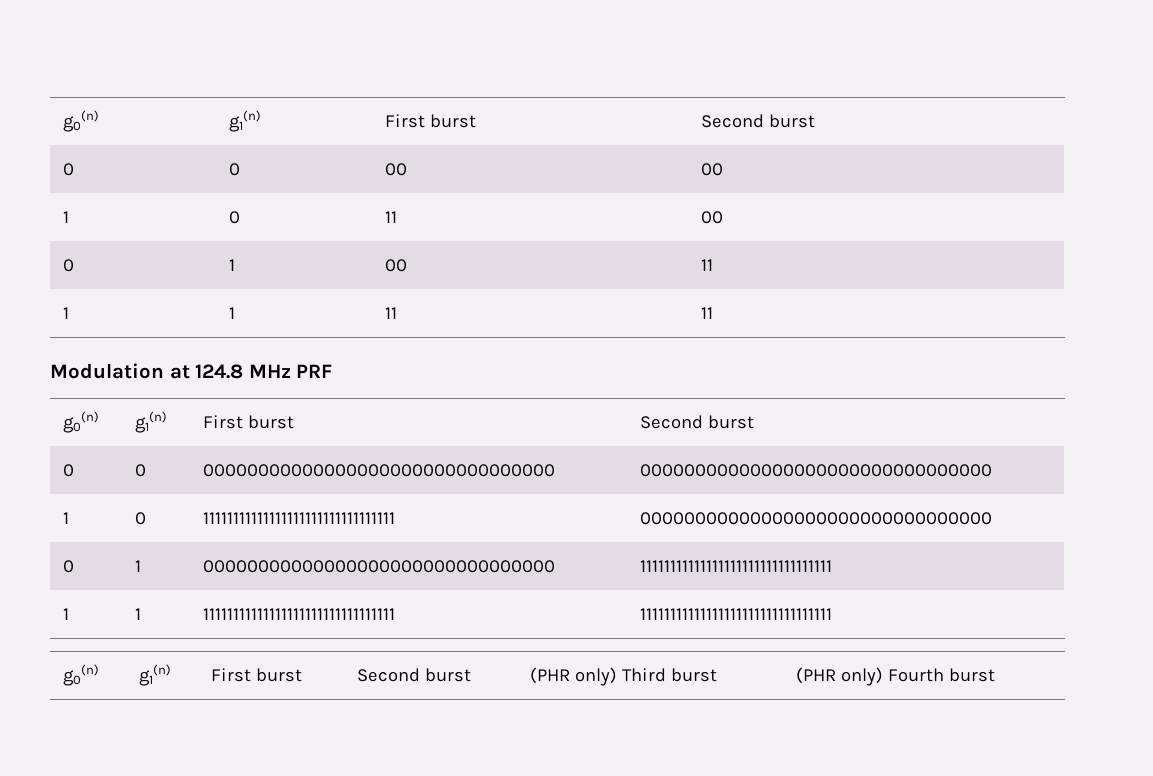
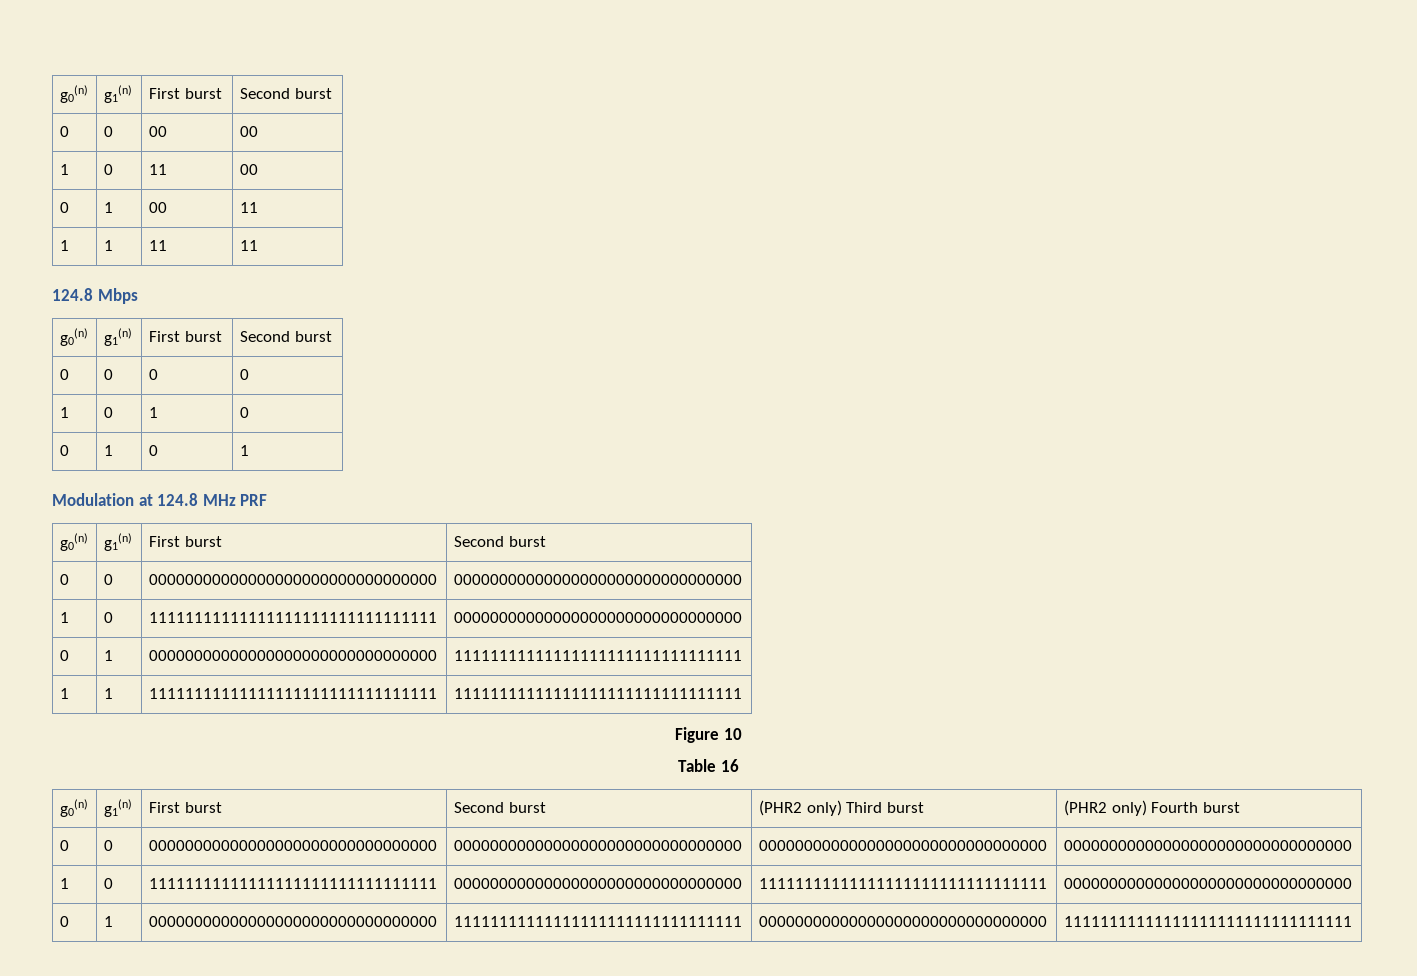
(714, 313) none -> [52,288,138,304] [59,328,88,346] [103,328,132,346] [148,331,222,342] [239,331,332,342] [59,369,69,380] [103,369,113,380] [148,369,158,380] [239,369,249,380] [59,407,69,418] [103,407,113,418] [148,407,158,418] [239,407,249,418] [59,445,69,456] [103,445,113,456] [148,445,158,456] [239,445,249,456] // 124.8 Mbps // g0(n) | g1(n) | First burst | Second burst // 0 | 0 | 0 | 0 // 1 | 0 | 1 | 0 // 0 | 1 | 0 | 1
(833, 614) none -> [675,727,742,743] [678,759,739,772] // Figure 10 // Table 16
[530,667,571,684] (PHR -> [758,800,802,816] (PHR2
[796,667,837,684] (PHR -> [1063,800,1107,816] (PHR2
(996, 675) none -> [59,840,69,851] [103,840,113,851] [148,840,437,851] [453,840,742,851] [758,840,1047,851] [1063,840,1352,851] [59,878,69,889] [103,878,113,889] [148,878,437,889] [453,878,742,889] [758,878,1047,889] [1063,878,1352,889] [59,916,69,927] [103,916,113,927] [148,916,437,927] [453,916,742,927] [758,916,1047,927] [1063,916,1352,927] // 0 | 0 | 00000000000000000000000000000000 | 00000000000000000000000000000000 | 00000000000000000000000000000000 | 00000000000000000000000000000000 // 1 | 0 | 11111111111111111111111111111111 | 00000000000000000000000000000000 | 11111111111111111111111111111111 | 00000000000000000000000000000000 // 0 | 1 | 00000000000000000000000000000000 | 11111111111111111111111111111111 | 00000000000000000000000000000000 | 11111111111111111111111111111111

